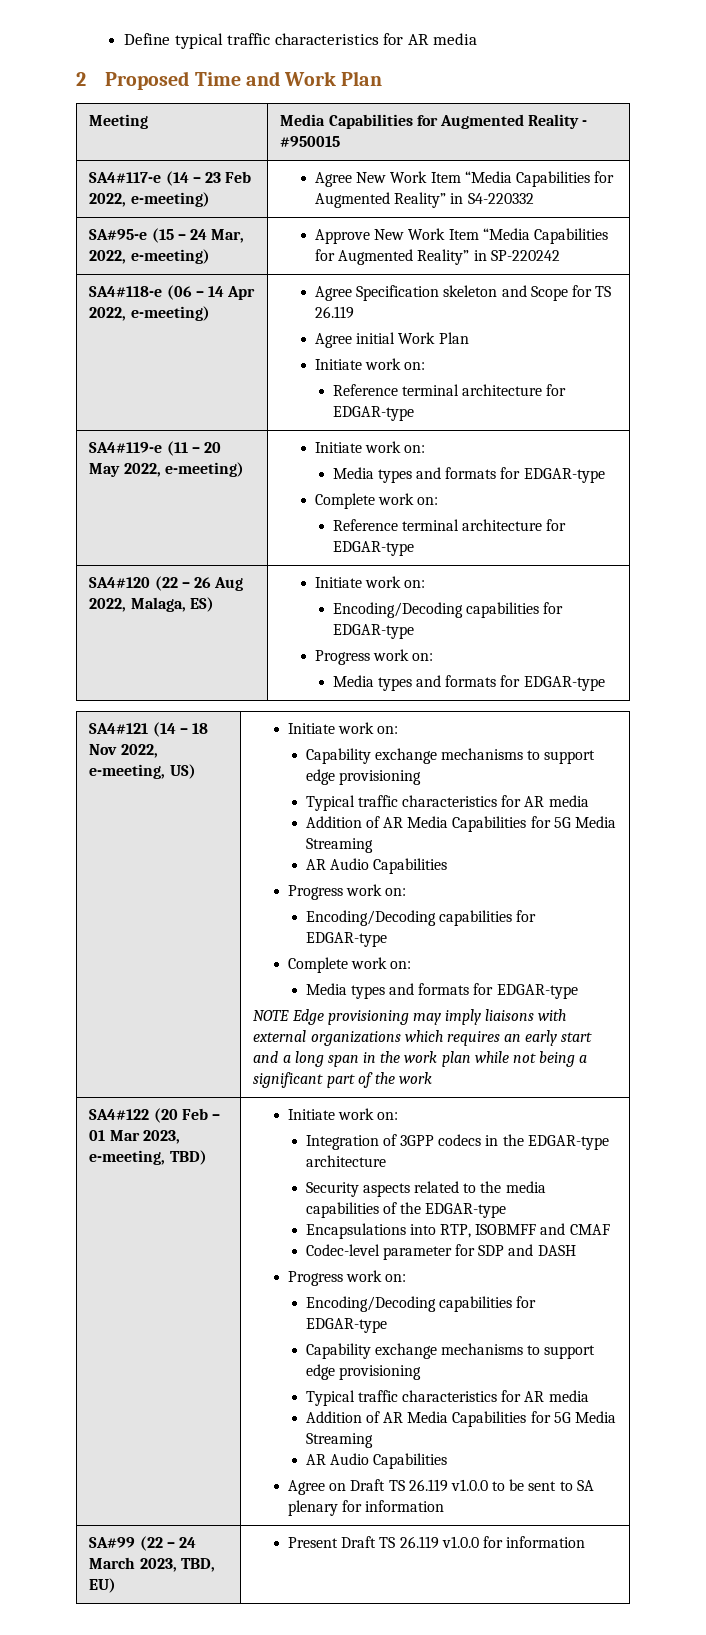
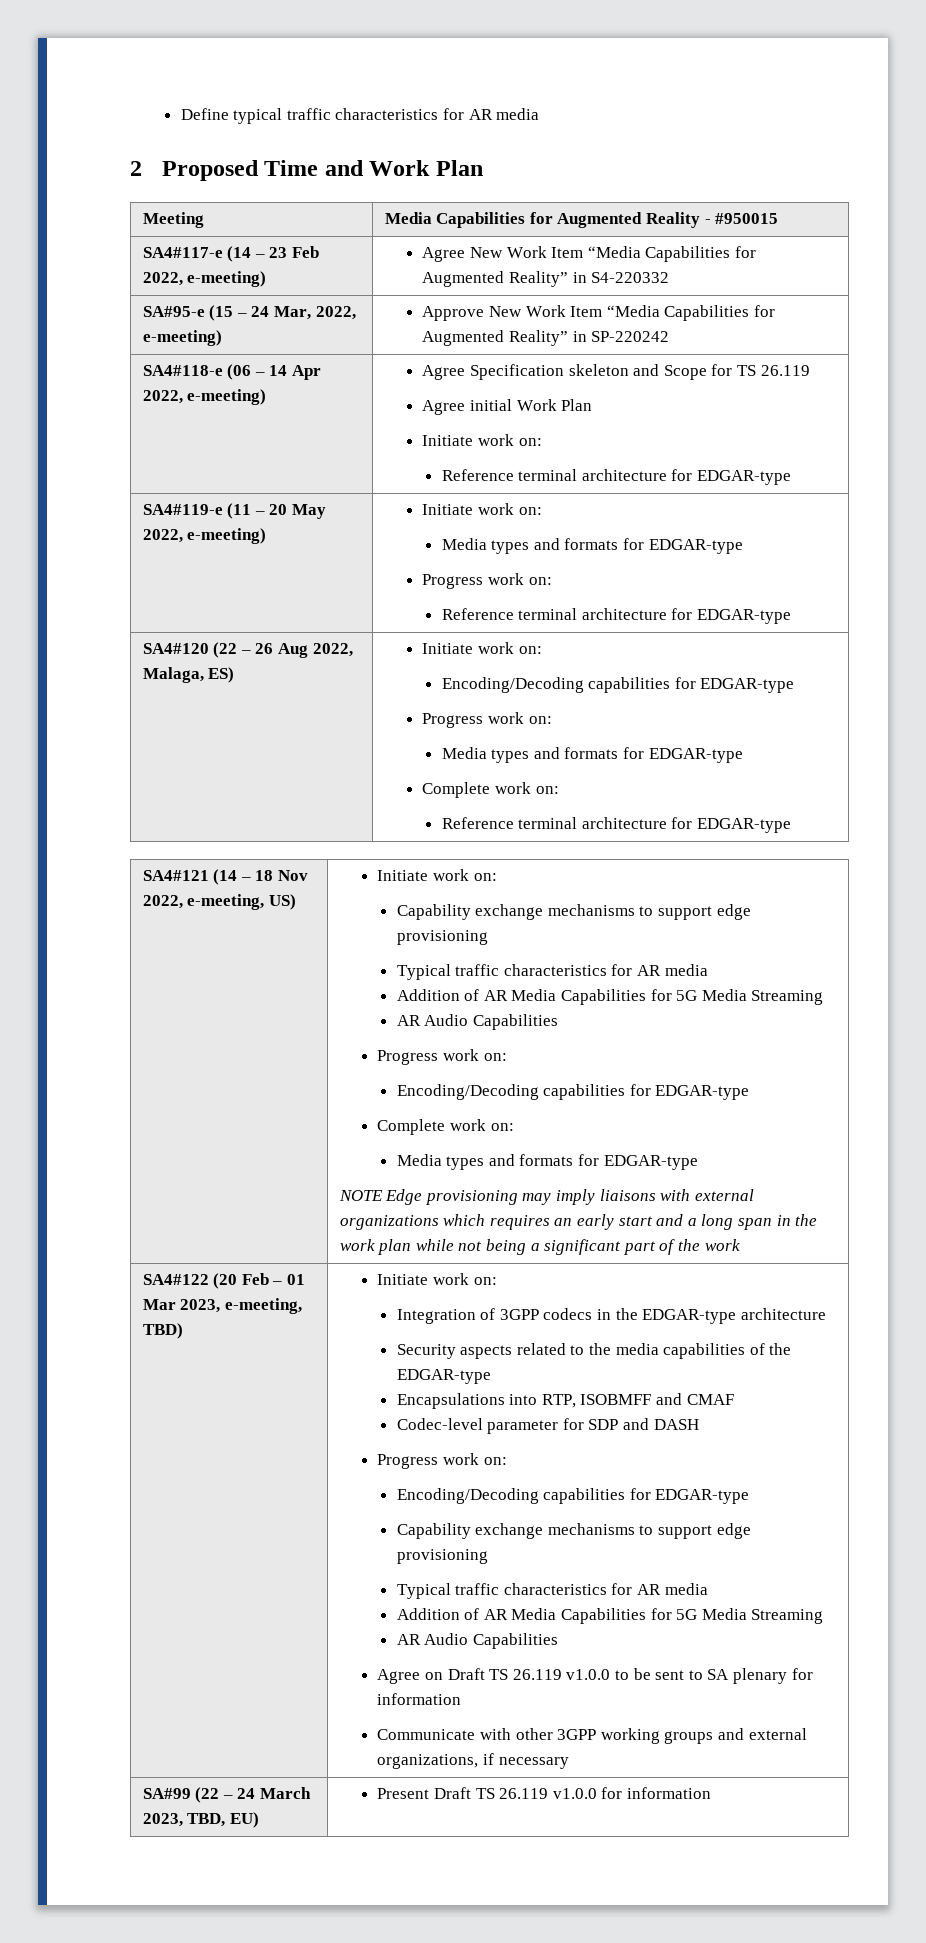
[314,493,375,509] Complete -> [422,574,484,589] Progress
(605, 683) none -> [422,782,559,798] [441,817,791,833] // Complete work on: // Reference terminal architecture for EDGAR-type
(445, 1506) none -> [377,1728,807,1744] [377,1753,569,1769] // Communicate with other 3GPP working groups and external organizations, if necessary

